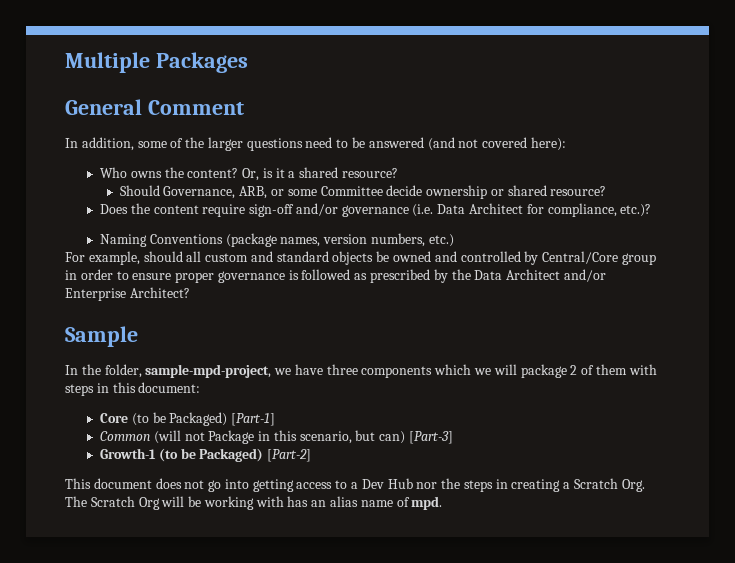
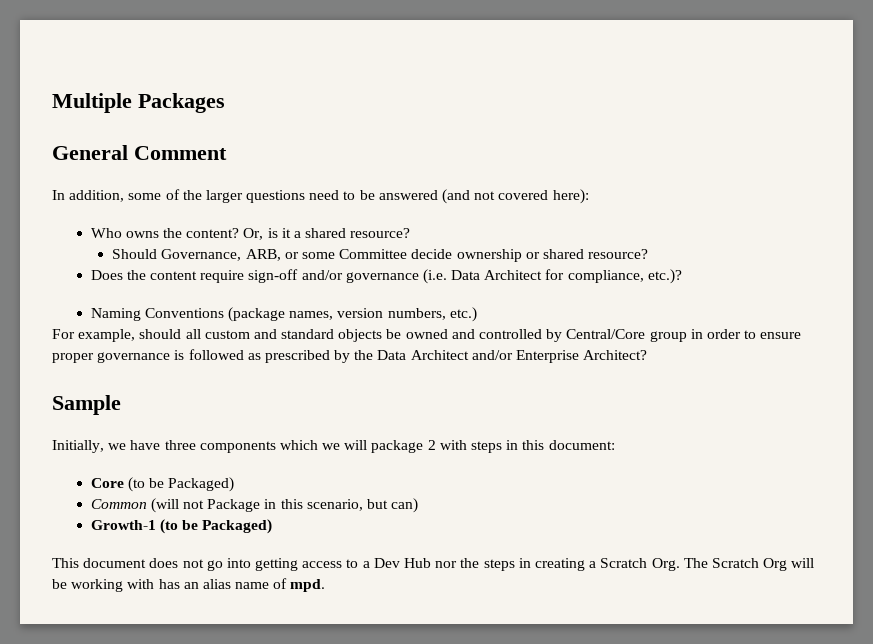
[65,364,272,378] In the folder, sample-mpd-project, -> [52,440,104,453] Initially,
[581,364,627,375] of them -> (436, 445) none
[231,413,276,426] [Part-1] -> (235, 484) none
[409,431,454,444] [Part-3] -> (419, 505) none
[267,449,312,462] [Part-2] -> (273, 526) none

